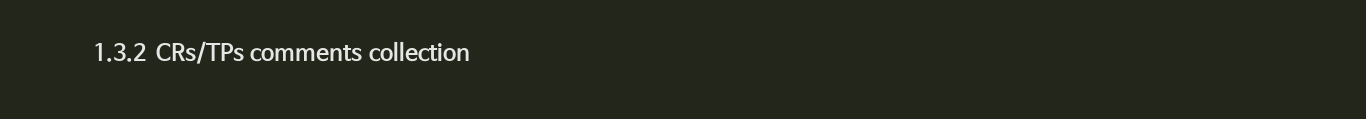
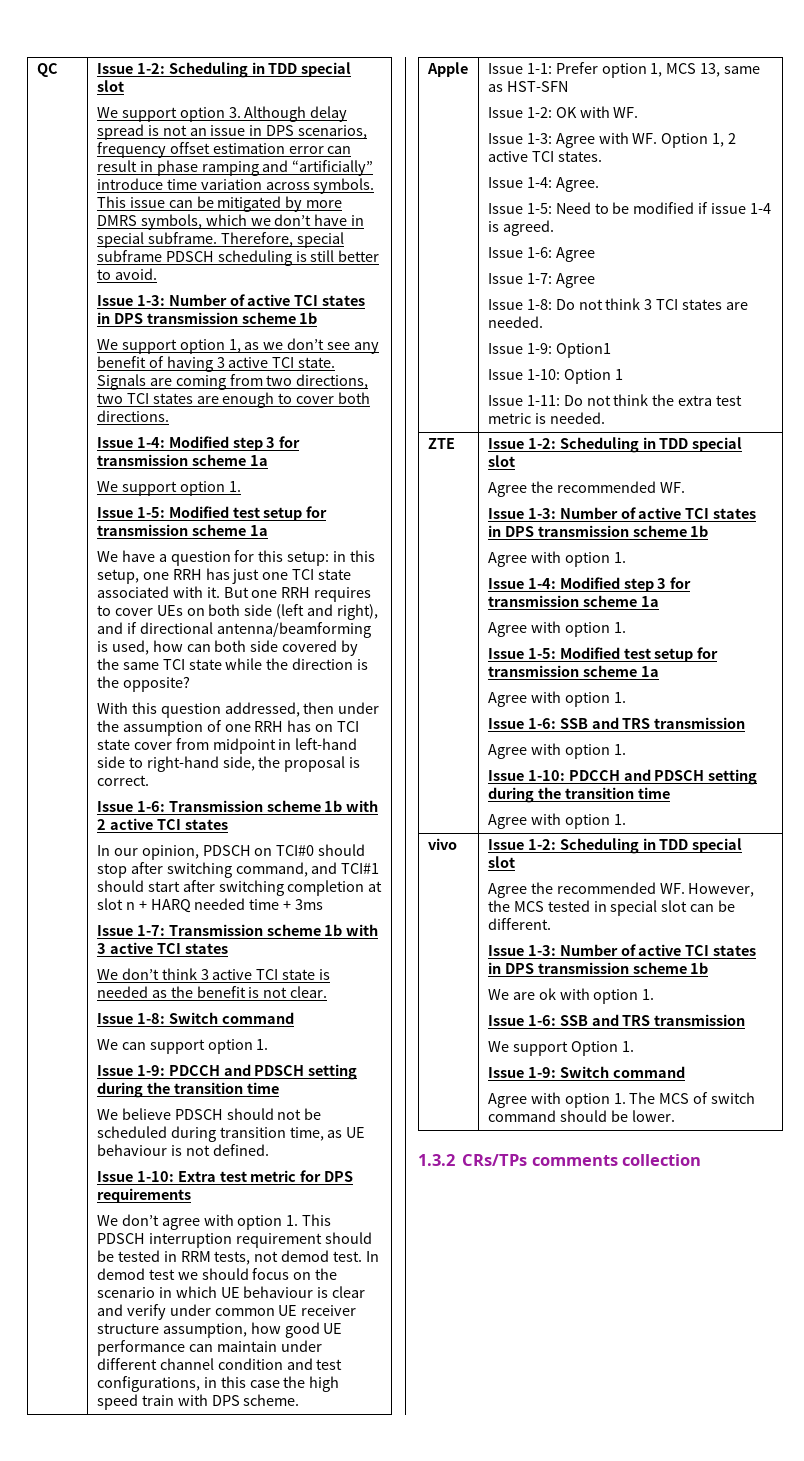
(93, 52) none -> [36,63,58,77] [96,62,352,78] [96,80,124,92] [96,106,348,122] [96,124,368,140] [96,142,352,158] [96,160,374,176] [96,178,375,194] [96,196,343,212] [96,214,365,230] [96,232,344,248] [96,250,380,266] [96,268,157,280] [96,294,366,306] [96,312,318,324] [96,338,380,354] [96,356,336,372] [96,374,369,390] [96,392,371,408] [96,410,169,422] [96,436,301,451] [96,454,268,466] [96,481,241,496] [96,506,328,521] [96,524,268,536] [96,550,376,566] [96,568,352,584] [96,586,372,602] [96,604,379,620] [96,622,371,638] [96,640,359,656] [96,658,369,670] [96,676,190,692] [96,702,380,718] [96,720,360,736] [96,738,358,754] [96,756,361,772] [96,775,149,786] [96,800,379,812] [96,818,228,830] [96,844,366,860] [96,862,380,878] [96,880,383,896] [96,898,324,913] [96,924,379,936] [96,942,228,954] [96,968,331,980] [96,986,328,998] [96,1012,294,1024] [96,1039,269,1054] [96,1064,358,1080] [96,1082,279,1098] [96,1108,322,1120] [96,1126,366,1142] [96,1144,269,1156] [96,1170,354,1182] [96,1188,191,1203] [96,1214,332,1230] [96,1232,372,1248] [96,1250,380,1265] [96,1268,338,1280] [96,1286,366,1298] [96,1304,357,1320] [96,1322,343,1338] [96,1340,322,1356] [96,1358,343,1370] [96,1376,340,1392] [96,1394,300,1410] [426,62,468,77] [487,62,761,78] [487,81,568,92] [487,106,639,118] [487,132,737,148] [487,151,602,162] [487,177,599,192] [487,202,772,214] [487,220,554,236] [487,247,595,262] [487,273,595,288] [487,298,749,310] [487,316,543,328] [487,343,611,358] [487,369,623,384] [487,394,743,406] [487,412,605,424] [427,438,455,449] [487,437,743,453] [487,455,515,467] [487,481,685,497] [487,507,757,519] [487,525,709,537] [487,551,626,567] [487,577,692,592] [487,595,659,607] [487,621,626,637] [487,647,719,662] [487,665,659,677] [487,691,626,707] [487,717,746,729] [487,743,626,759] [487,769,758,785] [487,787,670,803] [487,813,626,829] [427,838,457,850] [487,838,743,854] [487,856,515,868] [487,882,755,898] [487,900,736,916] [487,918,551,930] [487,944,757,956] [487,962,709,974] [487,988,655,1004] [487,1014,746,1026] [487,1041,634,1056] [487,1066,685,1078] [487,1092,756,1108] [487,1110,675,1122] QC | Issue 1-2: Scheduling in TDD special slot // We support option 3. Although delay spread is not an issue in DPS scenarios, frequency offset estimation error can result in phase ramping and “artificially” introduce time variation across symbols. This issue can be mitigated by more DMRS symbols, which we don’t have in special subframe. Therefore, special subframe PDSCH scheduling is still better to avoid. // Issue 1-3: Number of active TCI states in DPS transmission scheme 1b // We support option 1, as we don’t see any benefit of having 3 active TCI state. Signals are coming from two directions, two TCI states are enough to cover both directions. // Issue 1-4: Modified step 3 for transmission scheme 1a // We support option 1. // Issue 1-5: Modified test setup for transmission scheme 1a // We have a question for this setup: in this setup, one RRH has just one TCI state associated with it. But one RRH requires to cover UEs on both side (left and right), and if directional antenna/beamforming is used, how can both side covered by the same TCI state while the direction is the opposite? // With this question addressed, then under the assumption of one RRH has on TCI state cover from midpoint in left-hand side to right-hand side, the proposal is correct. // Issue 1-6: Transmission scheme 1b with 2 active TCI states // In our opinion, PDSCH on TCI#0 should stop after switching command, and TCI#1 should start after switching completion at slot n + HARQ needed time + 3ms // Issue 1-7: Transmission scheme 1b with 3 active TCI states // We don’t think 3 active TCI state is needed as the benefit is not clear. // Issue 1-8: Switch command // We can support option 1. // Issue 1-9: PDCCH and PDSCH setting during the transition time // We believe PDSCH should not be scheduled during transition time, as UE behaviour is not defined. // Issue 1-10: Extra test metric for DPS requirements // We don’t agree with option 1. This PDSCH interruption requirement should be tested in RRM tests, not demod test. In demod test we should focus on the scenario in which UE behaviour is clear and verify under common UE receiver structure assumption, how good UE performance can maintain under different channel condition and test configurations, in this case the high speed train with DPS scheme. // Apple | Issue 1-1: Prefer option 1, MCS 13, same as HST-SFN // Issue 1-2: OK with WF. // Issue 1-3: Agree with WF. Option 1, 2 active TCI states. // Issue 1-4: Agree. // Issue 1-5: Need to be modified if issue 1-4 is agreed. // Issue 1-6: Agree // Issue 1-7: Agree // Issue 1-8: Do not think 3 TCI states are needed. // Issue 1-9: Option1 // Issue 1-10: Option 1 // Issue 1-11: Do not think the extra test metric is needed. // ZTE | Issue 1-2: Scheduling in TDD special slot // Agree the recommended WF. // Issue 1-3: Number of active TCI states in DPS transmission scheme 1b // Agree with option 1. // Issue 1-4: Modified step 3 for transmission scheme 1a // Agree with option 1. // Issue 1-5: Modified test setup for transmission scheme 1a // Agree with option 1. // Issue 1-6: SSB and TRS transmission // Agree with option 1. // Issue 1-10: PDCCH and PDSCH setting during the transition time // Agree with option 1. // vivo | Issue 1-2: Scheduling in TDD special slot // Agree the recommended WF. However, the MCS tested in special slot can be different. // Issue 1-3: Number of active TCI states in DPS transmission scheme 1b // We are ok with option 1. // Issue 1-6: SSB and TRS transmission // We support Option 1. // Issue 1-9: Switch command // Agree with option 1. The MCS of switch command should be lower. //

